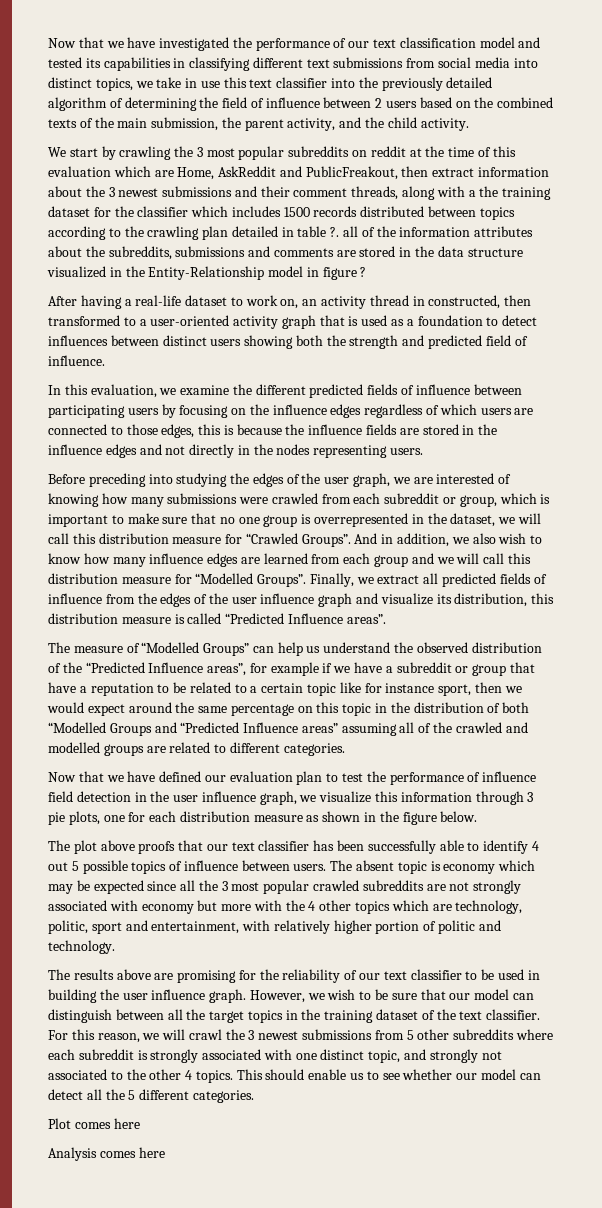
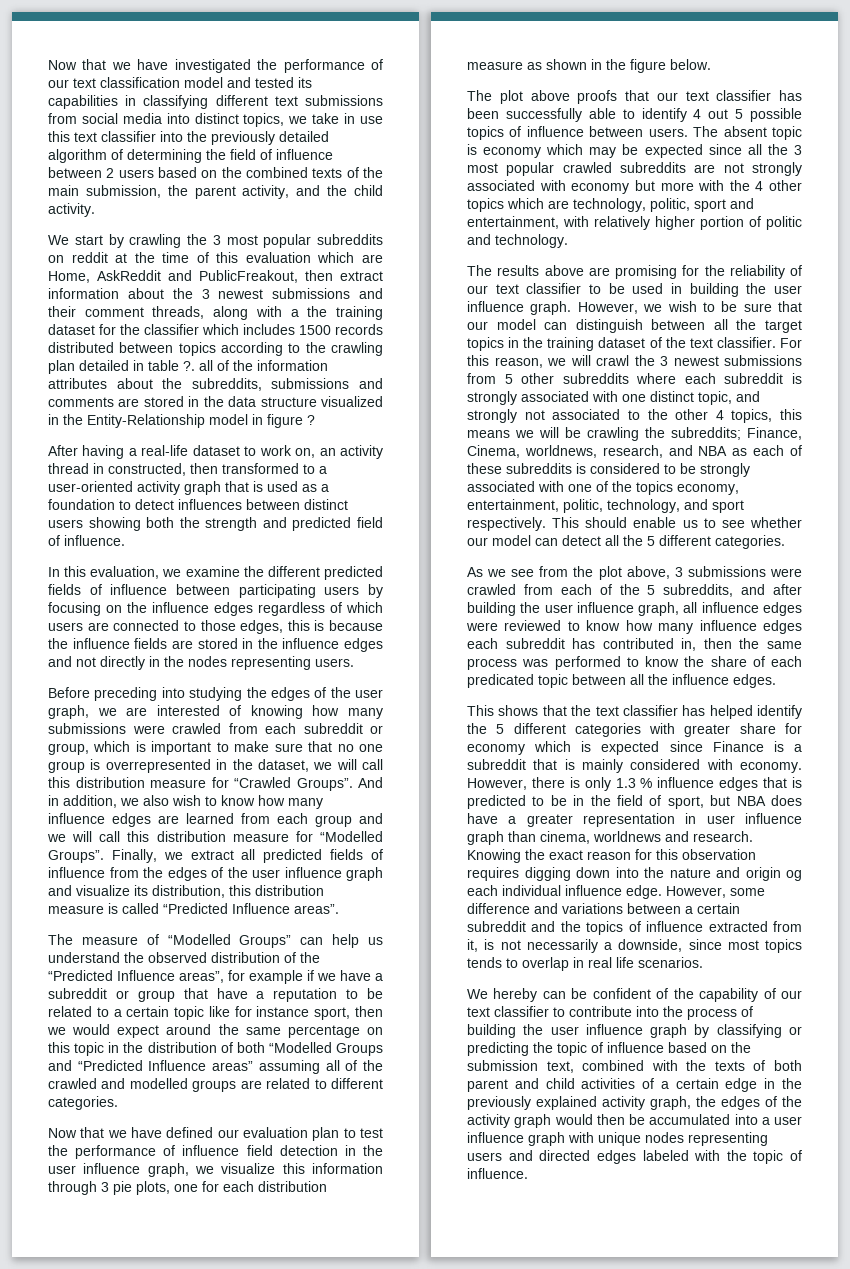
[195,1070,233,1083] topics. -> [731,409,802,423] [467,427,802,441] [467,445,802,458] [467,463,750,477] [467,481,739,495] [467,499,744,513] [467,517,546,531] topics, this means we will be crawling the subreddits; Finance, Cinema, worldnews, research, and NBA as each of these subreddits is considered to be strongly associated with one of the topics economy, entertainment, politic, technology, and sport respectively.
[48,1118,140,1129] [48,1147,165,1161] Plot comes here // Analysis comes here -> [467,566,802,580] [467,584,802,597] [467,602,802,616] [466,620,802,634] [467,638,802,651] [467,656,802,670] [467,674,776,688] [467,705,802,719] [467,723,802,737] [467,741,802,755] [467,759,802,773] [467,777,802,791] [467,795,802,809] [467,813,802,827] [467,831,753,845] [467,849,756,863] [467,867,802,881] [467,885,765,899] [467,903,740,914] [467,921,802,935] [467,939,802,953] [467,957,703,971] [467,988,802,1002] [467,1006,753,1020] [467,1024,802,1038] [467,1042,751,1056] [467,1060,802,1073] [467,1078,802,1092] [467,1096,802,1110] [467,1114,802,1128] [467,1132,768,1146] [467,1150,802,1164] [467,1168,528,1179] As we see from the plot above, 3 submissions were crawled from each of the 5 subreddits, and after building the user influence graph, all influence edges were reviewed to know how many influence edges each subreddit has contributed in, then the same process was performed to know the share of each predicated topic between all the influence edges. // This shows that the text classifier has helped identify the 5 different categories with greater share for economy which is expected since Finance is a subreddit that is mainly considered with economy. However, there is only 1.3 % influence edges that is predicted to be in the field of sport, but NBA does have a greater representation in user influence graph than cinema, worldnews and research. Knowing the exact reason for this observation requires digging down into the nature and origin og each individual influence edge. However, some difference and variations between a certain subreddit and the topics of influence extracted from it, is not necessarily a downside, since most topics tends to overlap in real life scenarios. // We hereby can be confident of the capability of our text classifier to contribute into the process of building the user influence graph by classifying or predicting the topic of influence based on the submission text, combined with the texts of both parent and child activities of a certain edge in the previously explained activity graph, the edges of the activity graph would then be accumulated into a user influence graph with unique nodes representing users and directed edges labeled with the topic of influence.

